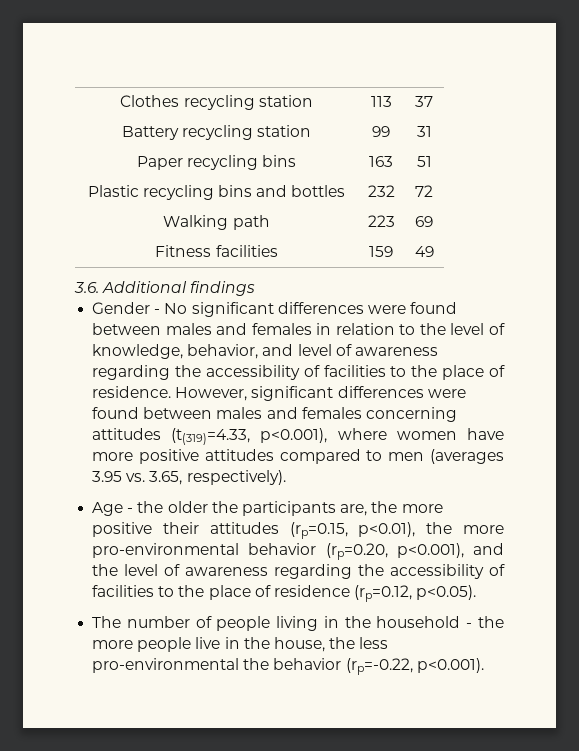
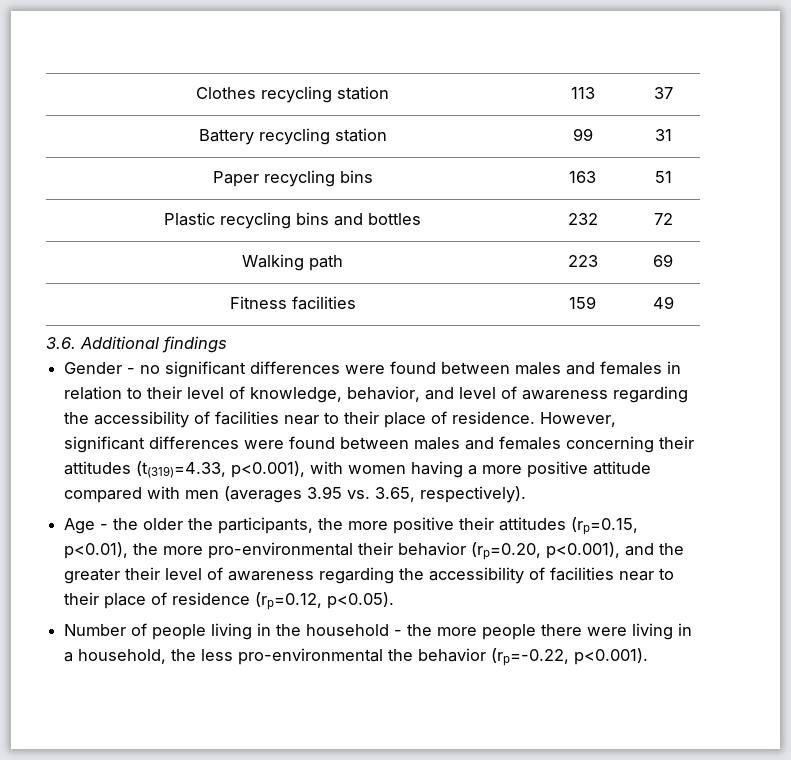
[164,303,188,314] No -> [140,365,161,374] no
[419,323,446,335] the -> [147,386,183,399] their
[390,365,438,377] to the -> [284,411,380,425] near to their
(457, 414) none -> [659,436,695,449] their
[337,428,504,440] [92,449,383,464] where women have more positive attitudes compared to -> [310,461,652,478] [64,486,181,503] with women having a more positive attitude compared with
[241,501,368,516] participants are, -> [218,517,314,534] participants,
(240, 550) none -> [358,542,394,555] their
[124,564,505,579] [92,585,205,597] level of awareness regarding the accessibility of facilities to the -> [64,567,675,584] [64,592,100,605] greater their level of awareness regarding the accessibility of facilities near to their
[92,616,190,628] The number -> [64,624,127,636] Number
[195,637,325,652] live in the house, -> [541,623,693,640] [64,649,167,664] there were living in a household,

